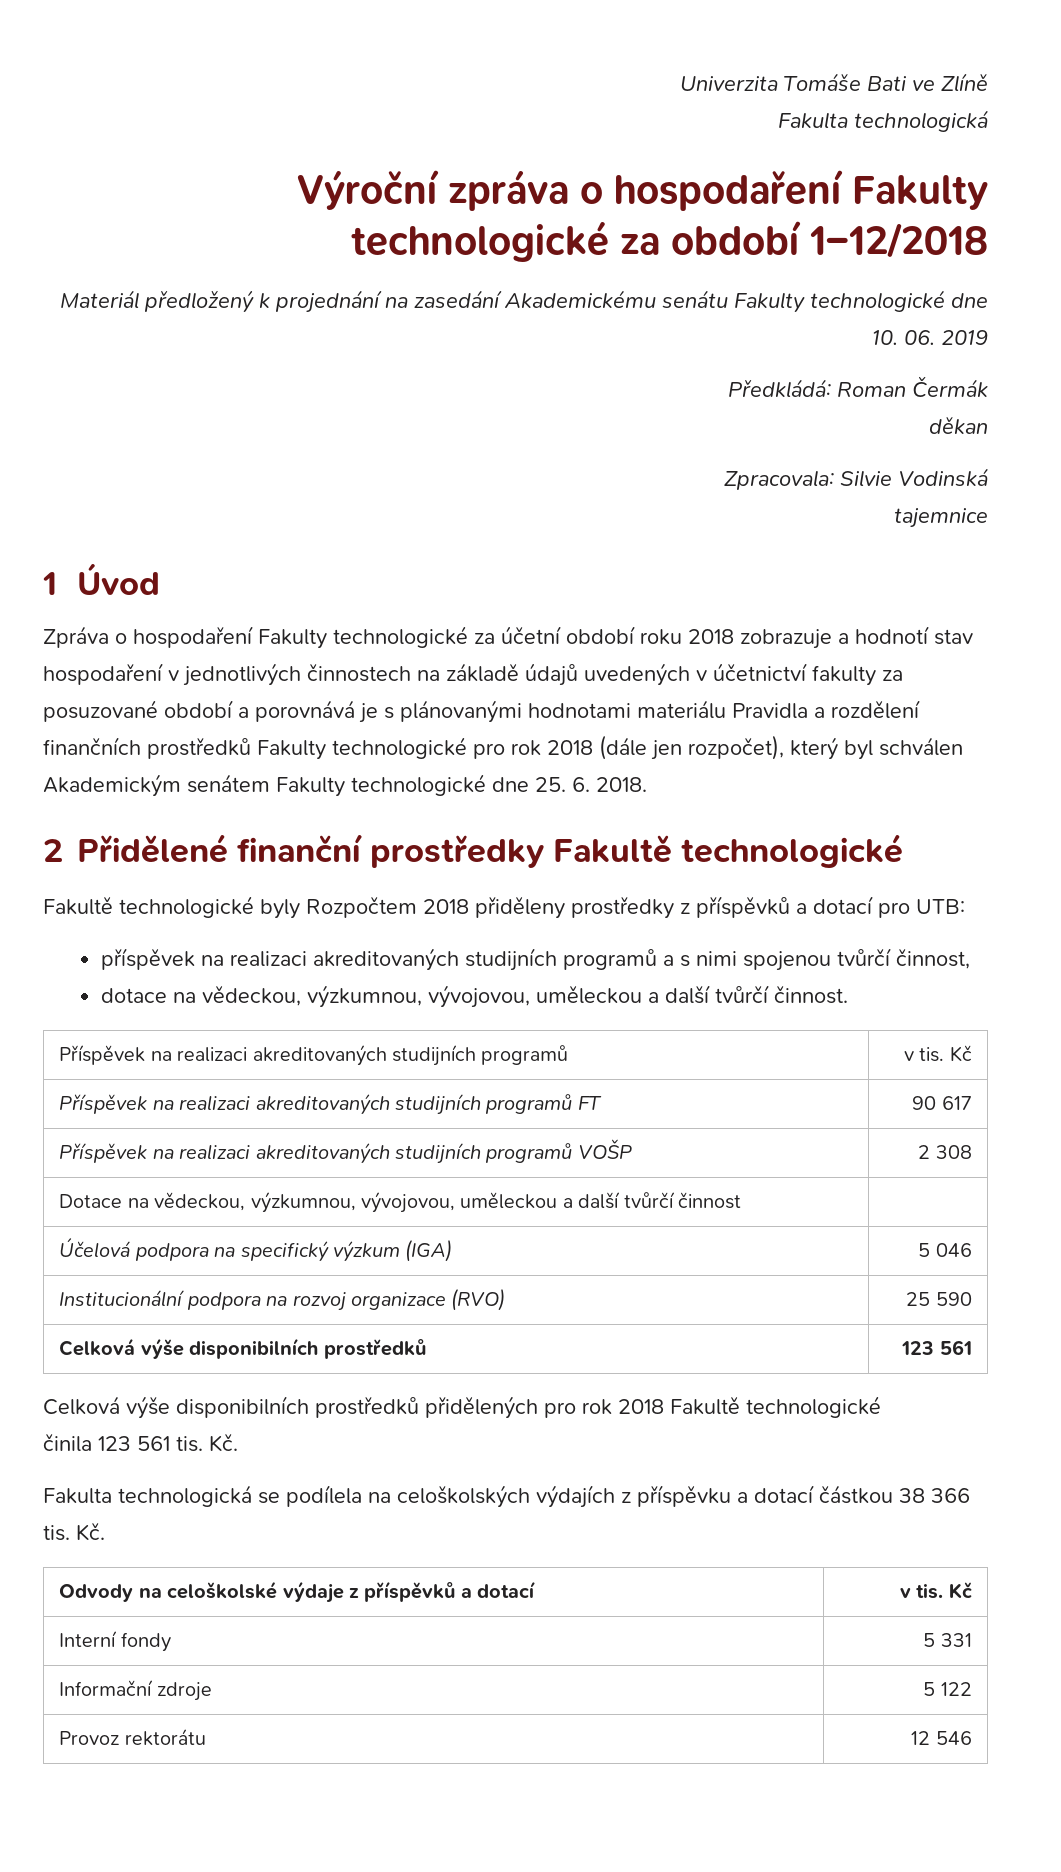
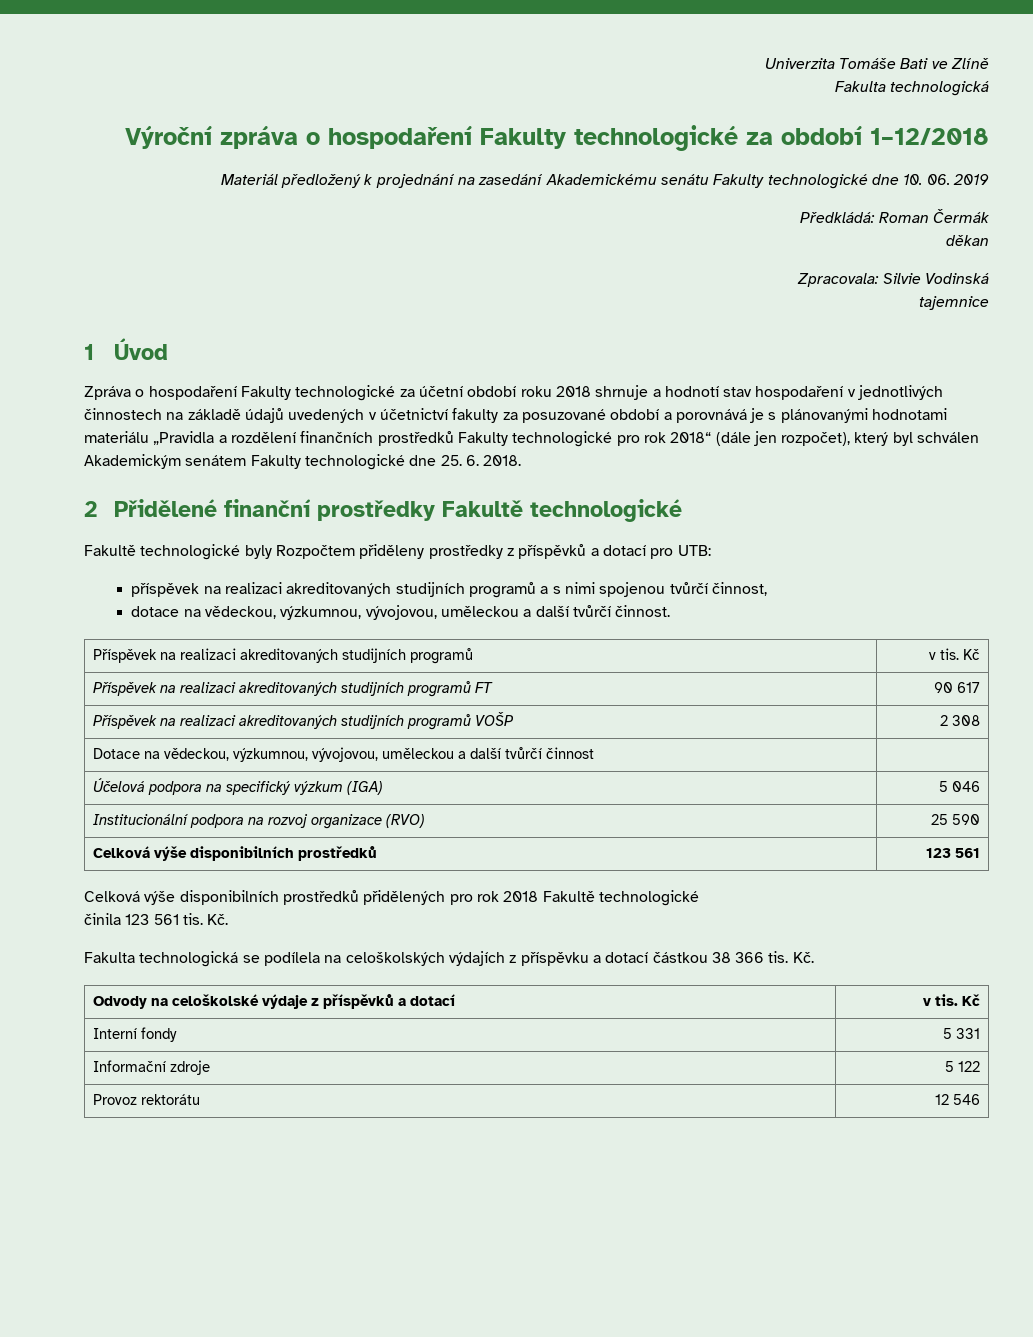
[740,629,832,649] zobrazuje -> [595,385,649,400] shrnuje
[732,703,808,719] Pravidla -> [153,431,215,445] „Pravidla
[547,740,593,755] 2018 -> [670,432,712,443] 2018“
[423,899,469,914] 2018 -> (355, 552) none

